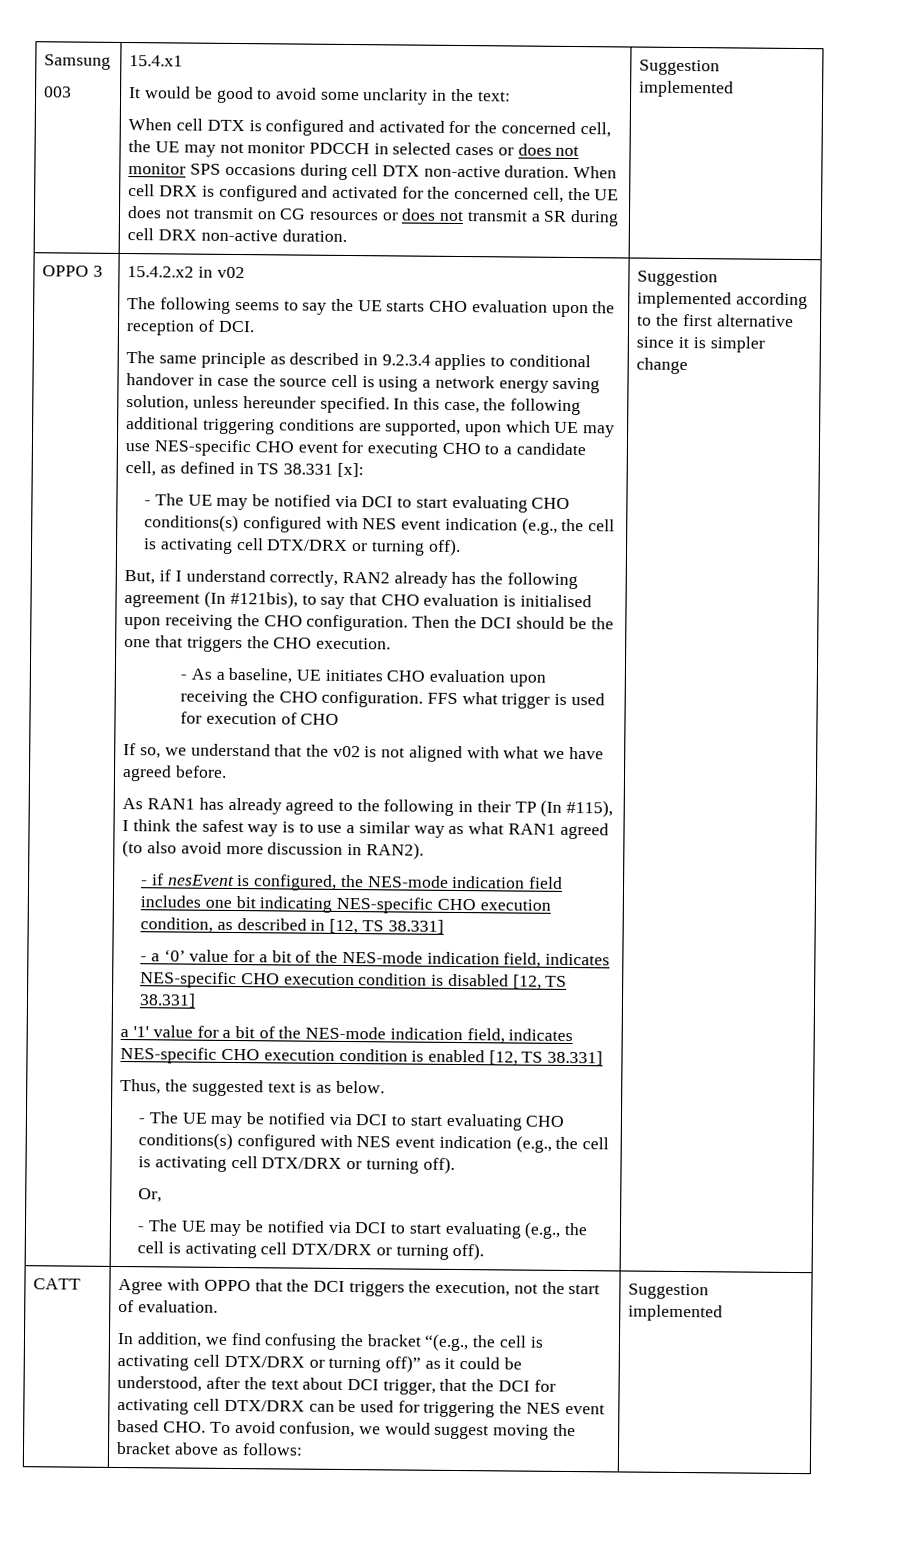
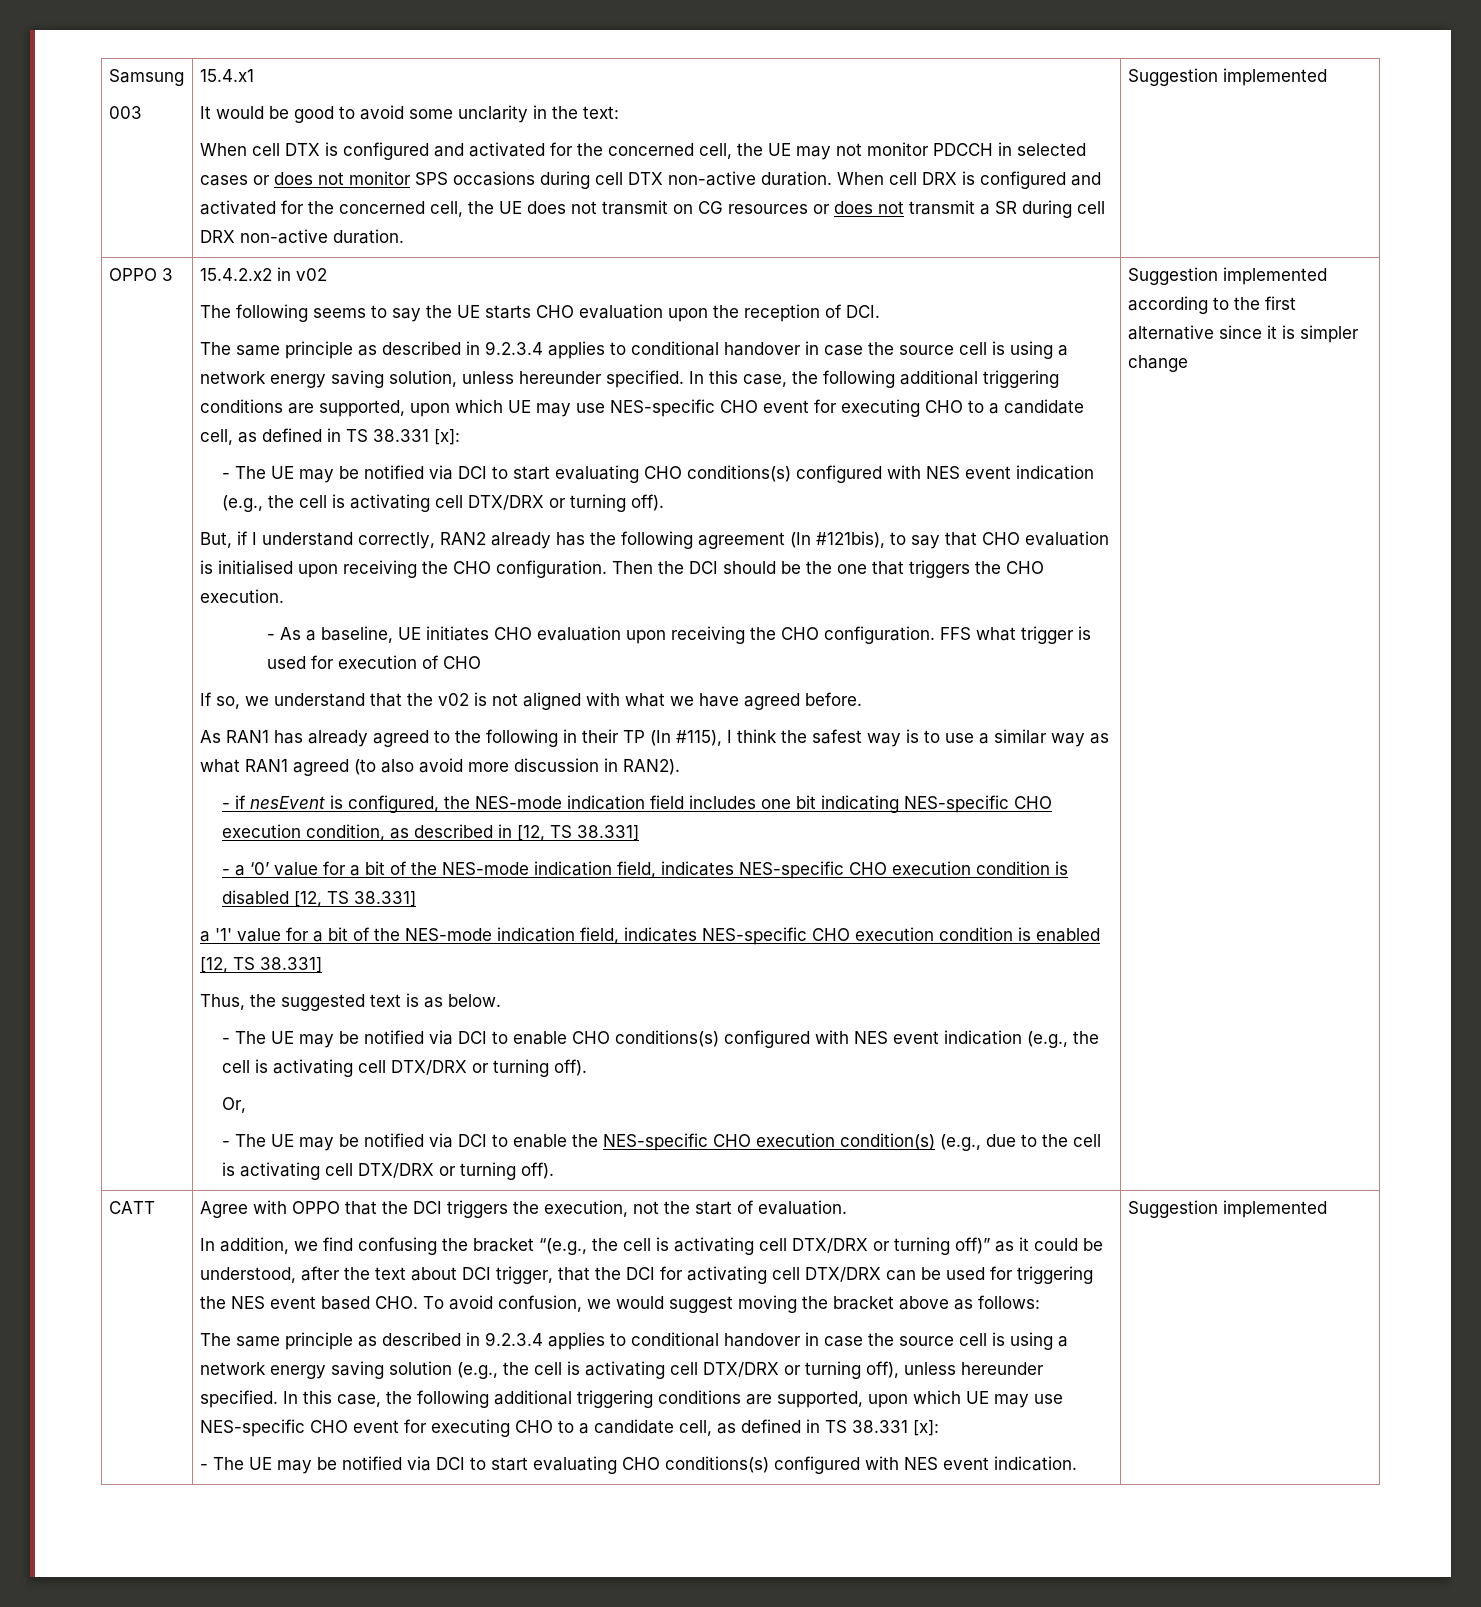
[409,1113,522,1131] start evaluating -> [513,1031,568,1045] enable
[408,1221,562,1239] start evaluating (e.g., -> [513,1133,1038,1151] enable the NES-specific CHO execution condition(s) (e.g., due to
(303, 1449) none -> [199,1332,1068,1350] [199,1361,1044,1379] [199,1390,1063,1408] [199,1419,939,1437] [199,1456,1077,1474] // The same principle as described in 9.2.3.4 applies to conditional handover in case the source cell is using a network energy saving solution (e.g., the cell is activating cell DTX/DRX or turning off), unless hereunder specified. In this case, the following additional triggering conditions are supported, upon which UE may use NES-specific CHO event for executing CHO to a candidate cell, as defined in TS 38.331 [x]: // - The UE may be notified via DCI to start evaluating CHO conditions(s) configured with NES event indication.

